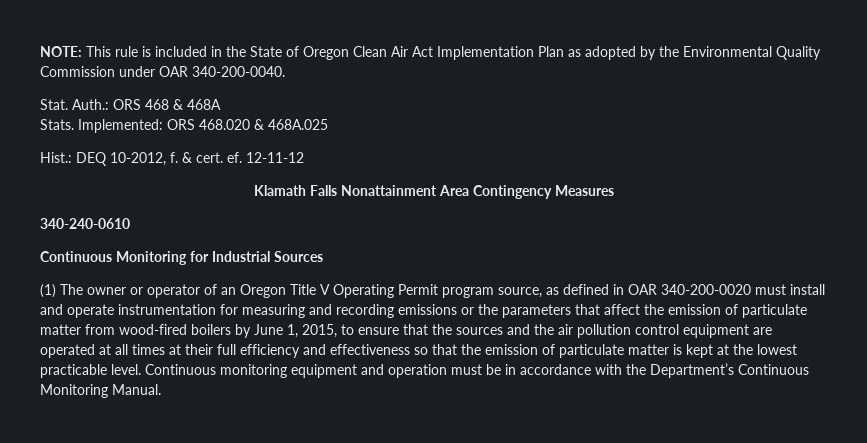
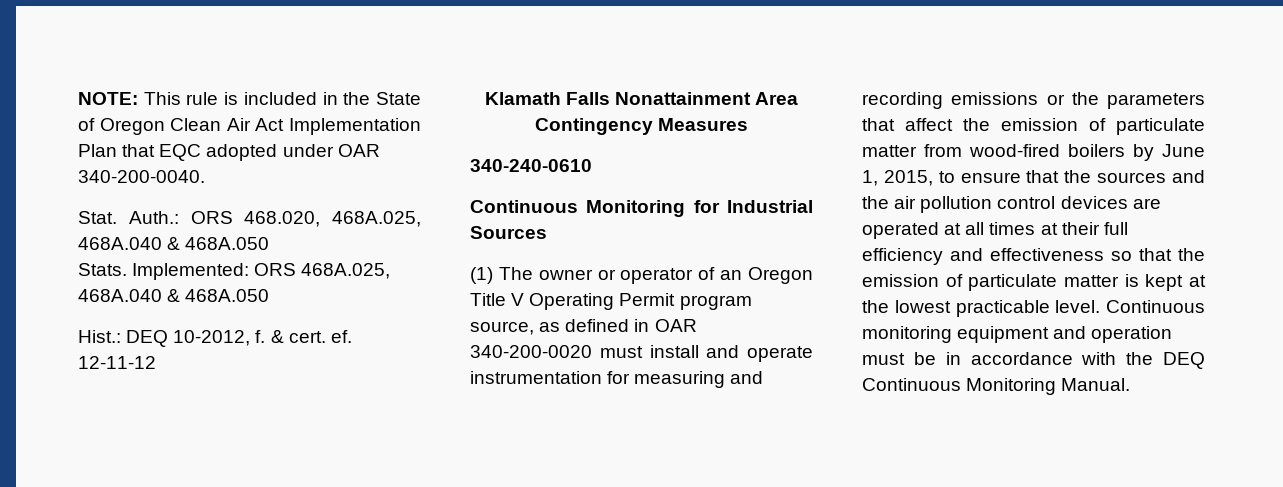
[568,46,821,60] [40,66,115,77] as adopted by the Environmental Quality Commission -> [122,144,278,161] that EQC adopted
[145,99,221,110] 468 & 468A -> [244,211,421,227] [78,237,270,250] 468.020, 468A.025, 468A.040 & 468A.050
[199,119,328,130] 468.020 & 468A.025 -> [301,263,391,279] [78,289,270,302] 468A.025, 468A.040 & 468A.050
[683,324,749,338] equipment -> [1060,196,1128,209] devices
[650,363,734,378] Department’s -> [1163,352,1205,369] DEQ

